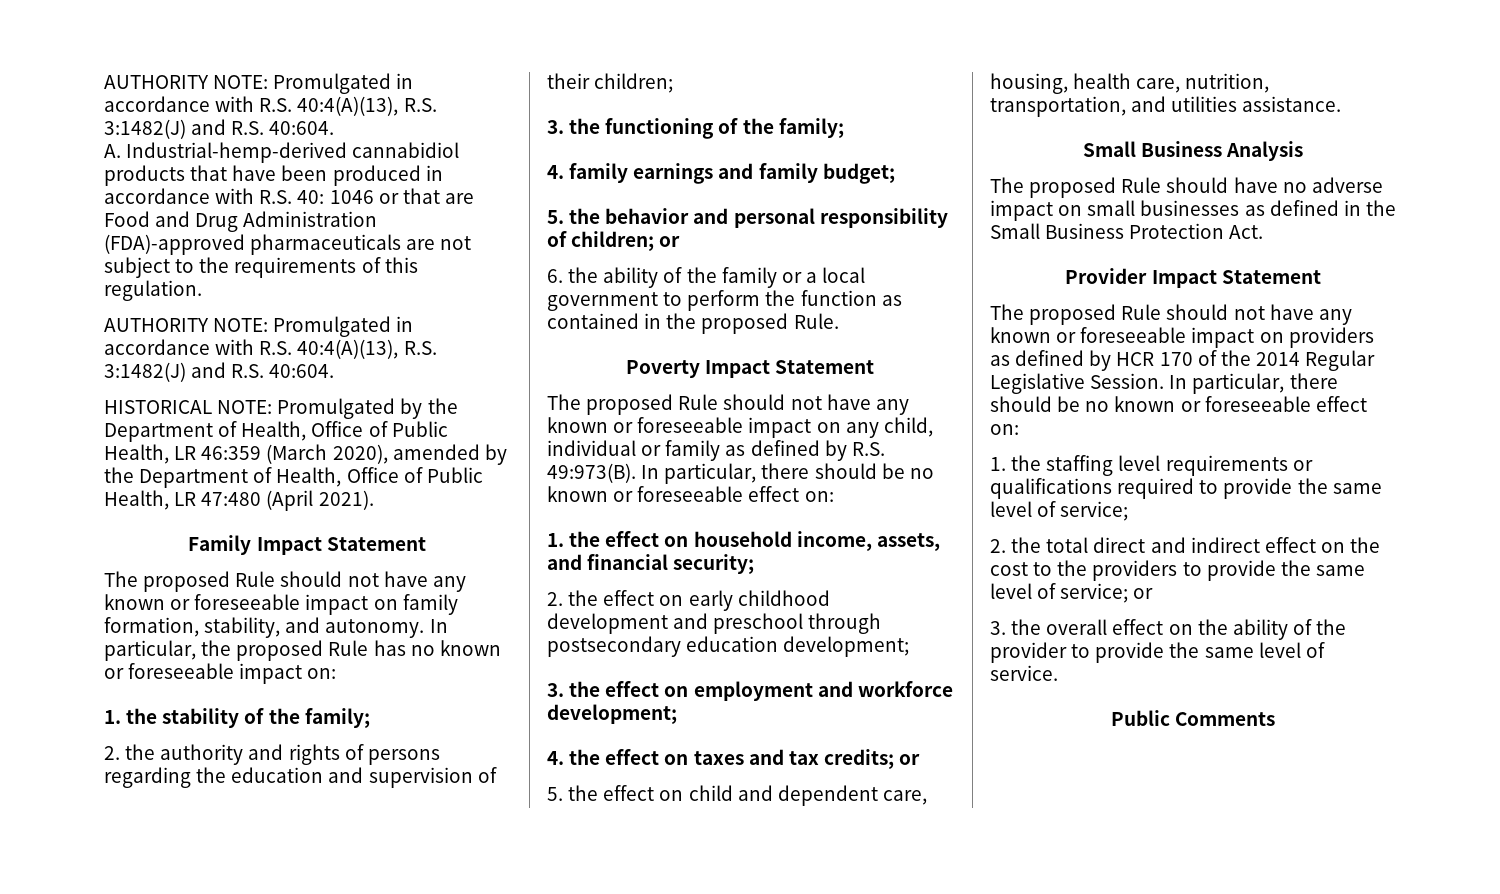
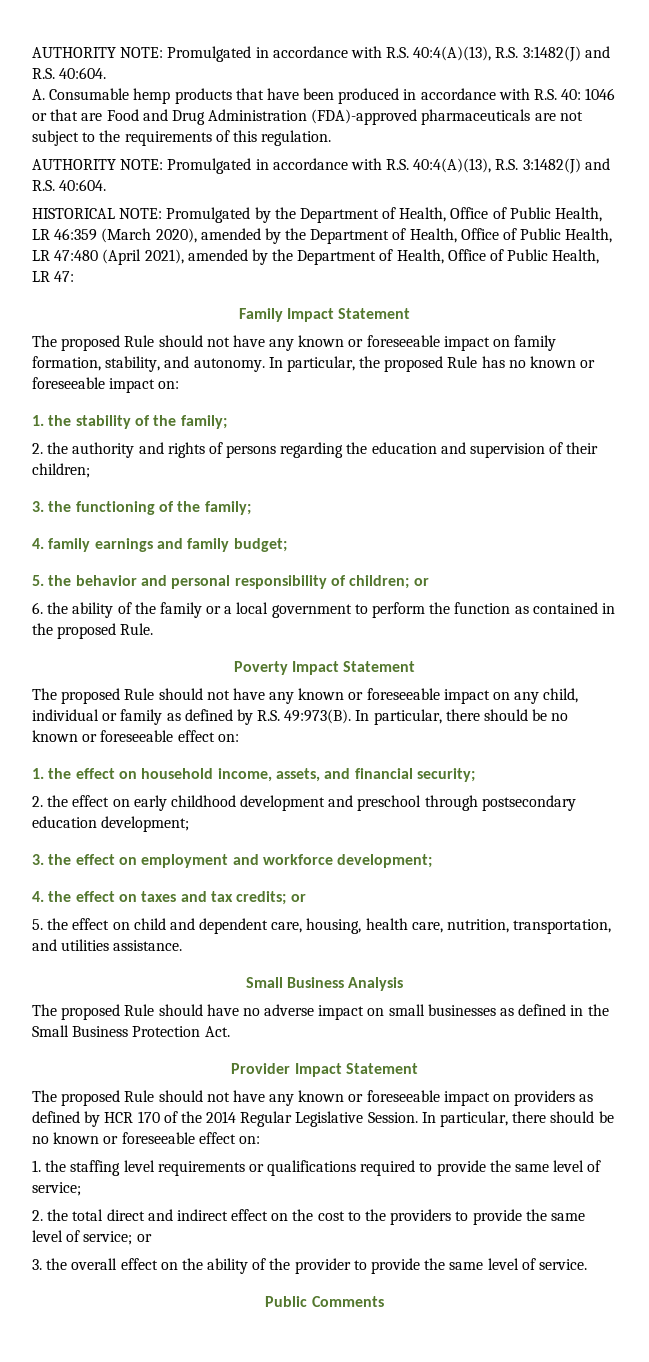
[126,142,460,163] Industrial-hemp-derived cannabidiol -> [49,88,171,104] Consumable hemp
[318,490,374,510] 2021). -> [144,249,600,265] [32,271,75,282] 2021), amended by the Department of Health, Office of Public Health, LR 47:

